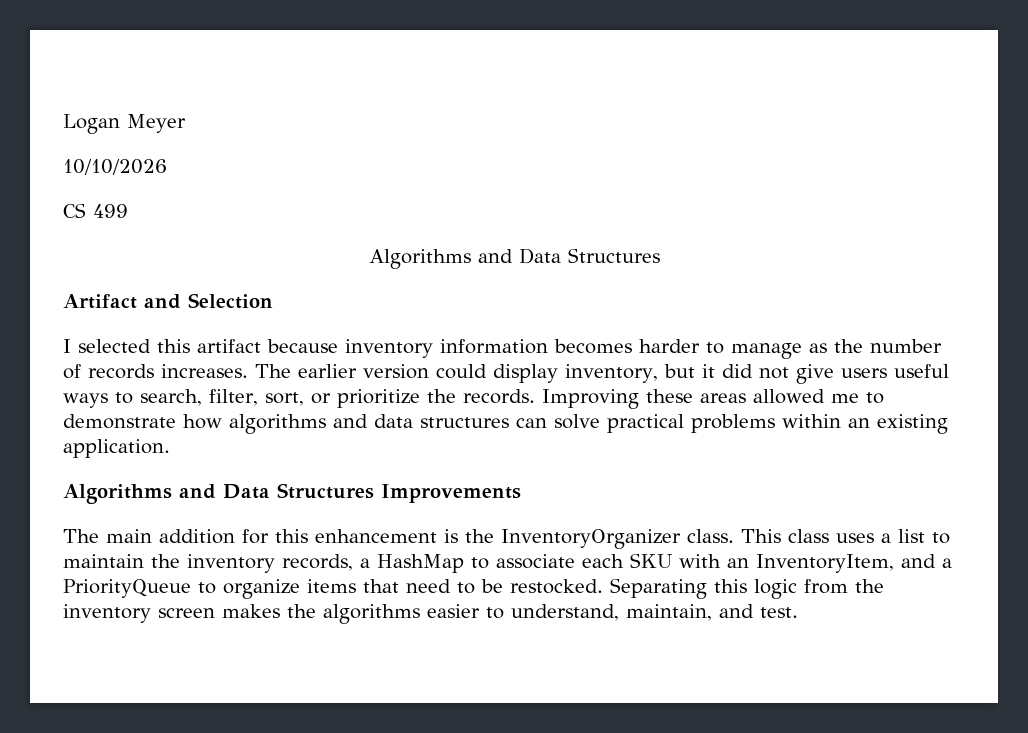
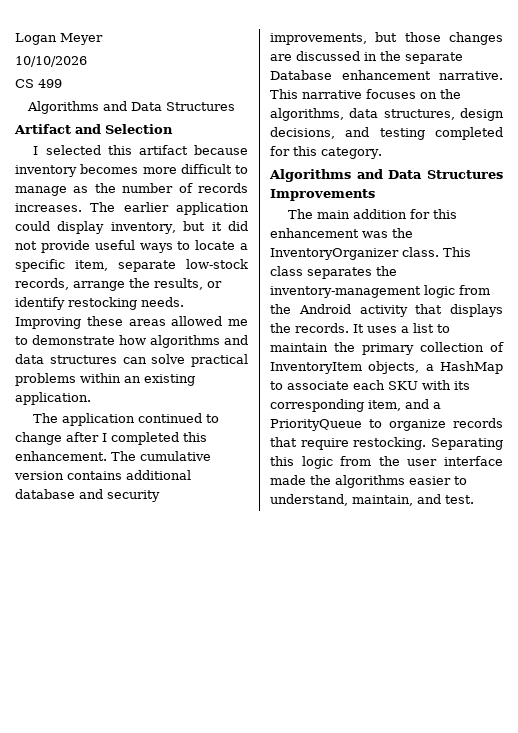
[440,339,700,354] information becomes harder -> [80,164,232,174] becomes more difficult
[363,364,429,379] version -> [176,202,249,215] application
[795,364,887,384] give users -> [40,240,90,253] provide
[140,389,535,408] search, filter, sort, or prioritize the records. -> [195,240,249,250] [15,259,248,272] [15,278,222,291] [15,297,184,310] locate a specific item, separate low-stock records, arrange the results, or identify restocking needs.
(170, 448) none -> [33,413,220,426] [15,432,207,445] [15,451,211,461] [14,470,191,480] [15,489,160,502] [270,32,503,45] [270,51,463,64] [270,70,503,80] [270,89,461,99] [270,108,504,121] [270,127,503,140] [270,146,382,159] // The application continued to change after I completed this enhancement. The cumulative version contains additional database and security improvements, but those changes are discussed in the separate Database enhancement narrative. This narrative focuses on the algorithms, data structures, design decisions, and testing completed for this category.
[444,529,458,543] is -> [362,231,388,238] was
(829, 536) none -> [307,266,397,279] [270,285,490,298] [270,304,503,317] [270,323,364,333] separates the inventory-management logic from the Android activity that displays the records. It
[187,554,353,573] inventory records, -> [362,342,504,355] [270,361,420,374] primary collection of InventoryItem objects,
[727,554,894,573] an InventoryItem, -> [454,381,470,390] [270,399,401,412] its corresponding item,
[307,579,603,594] items that need to be restocked. -> [453,418,503,428] [270,437,427,450] records that require restocking.
[63,604,280,623] inventory screen makes -> [407,456,503,466] [270,475,306,485] user interface made

